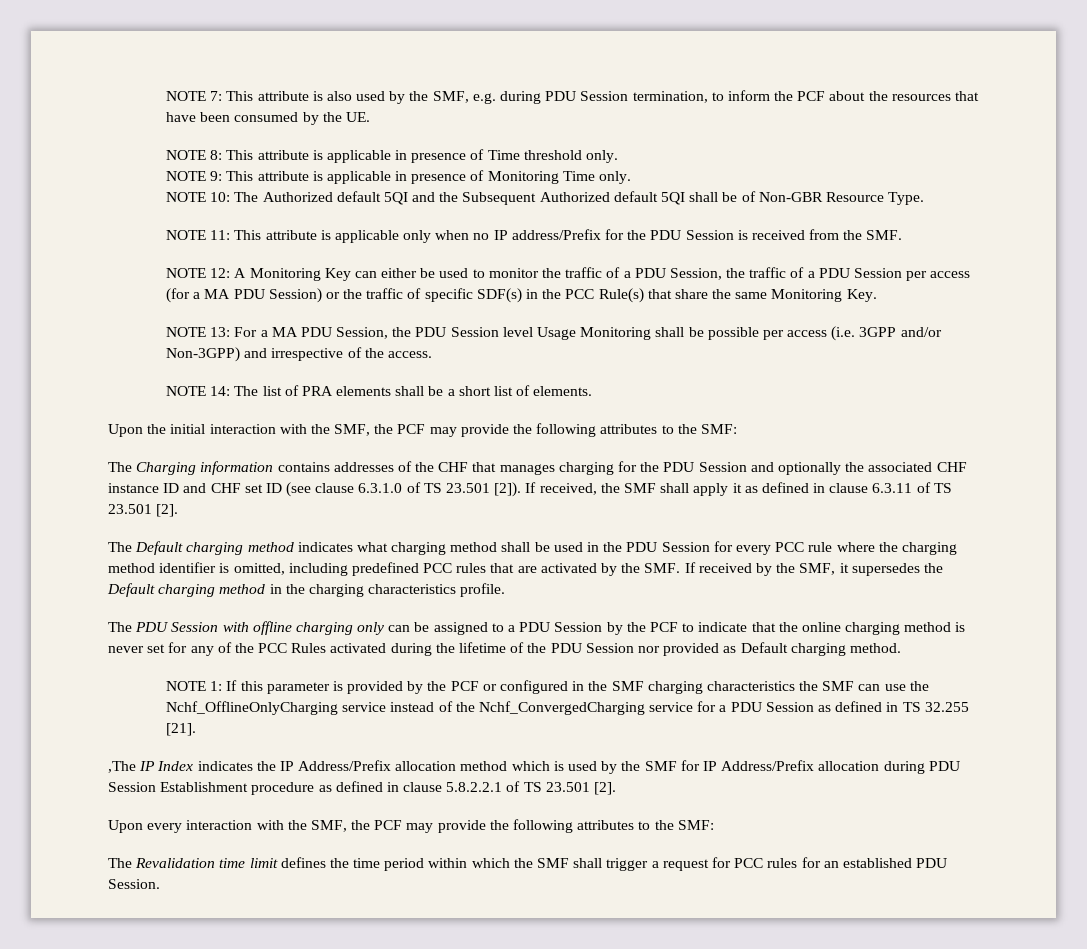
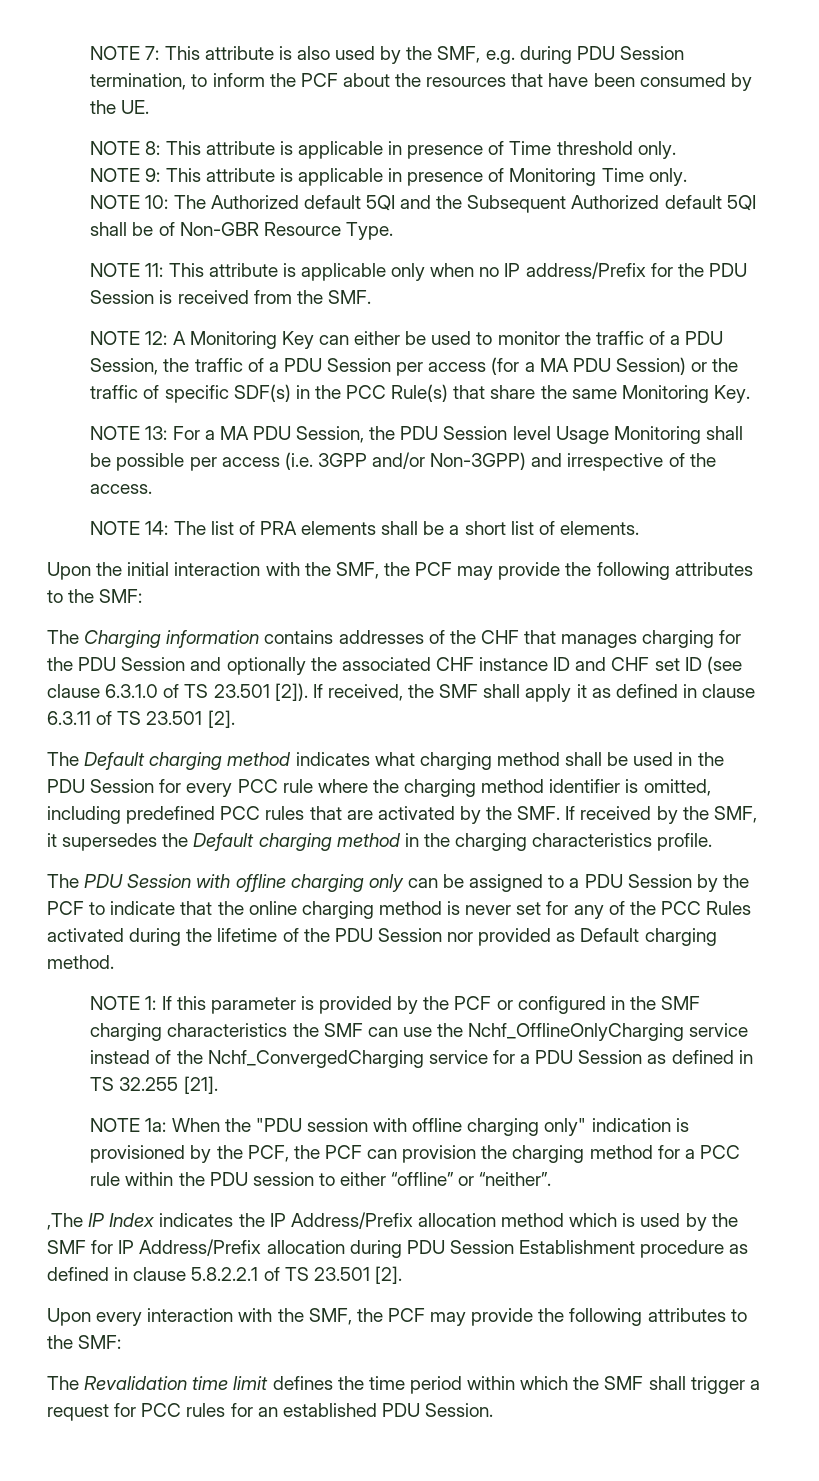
(196, 729) none -> [90,1118,689,1136] [90,1145,741,1163] [90,1172,552,1186] // NOTE 1a: When the "PDU session with offline charging only" indication is provisioned by the PCF, the PCF can provision the charging method for a PCC rule within the PDU session to either “offline” or “neither”.

